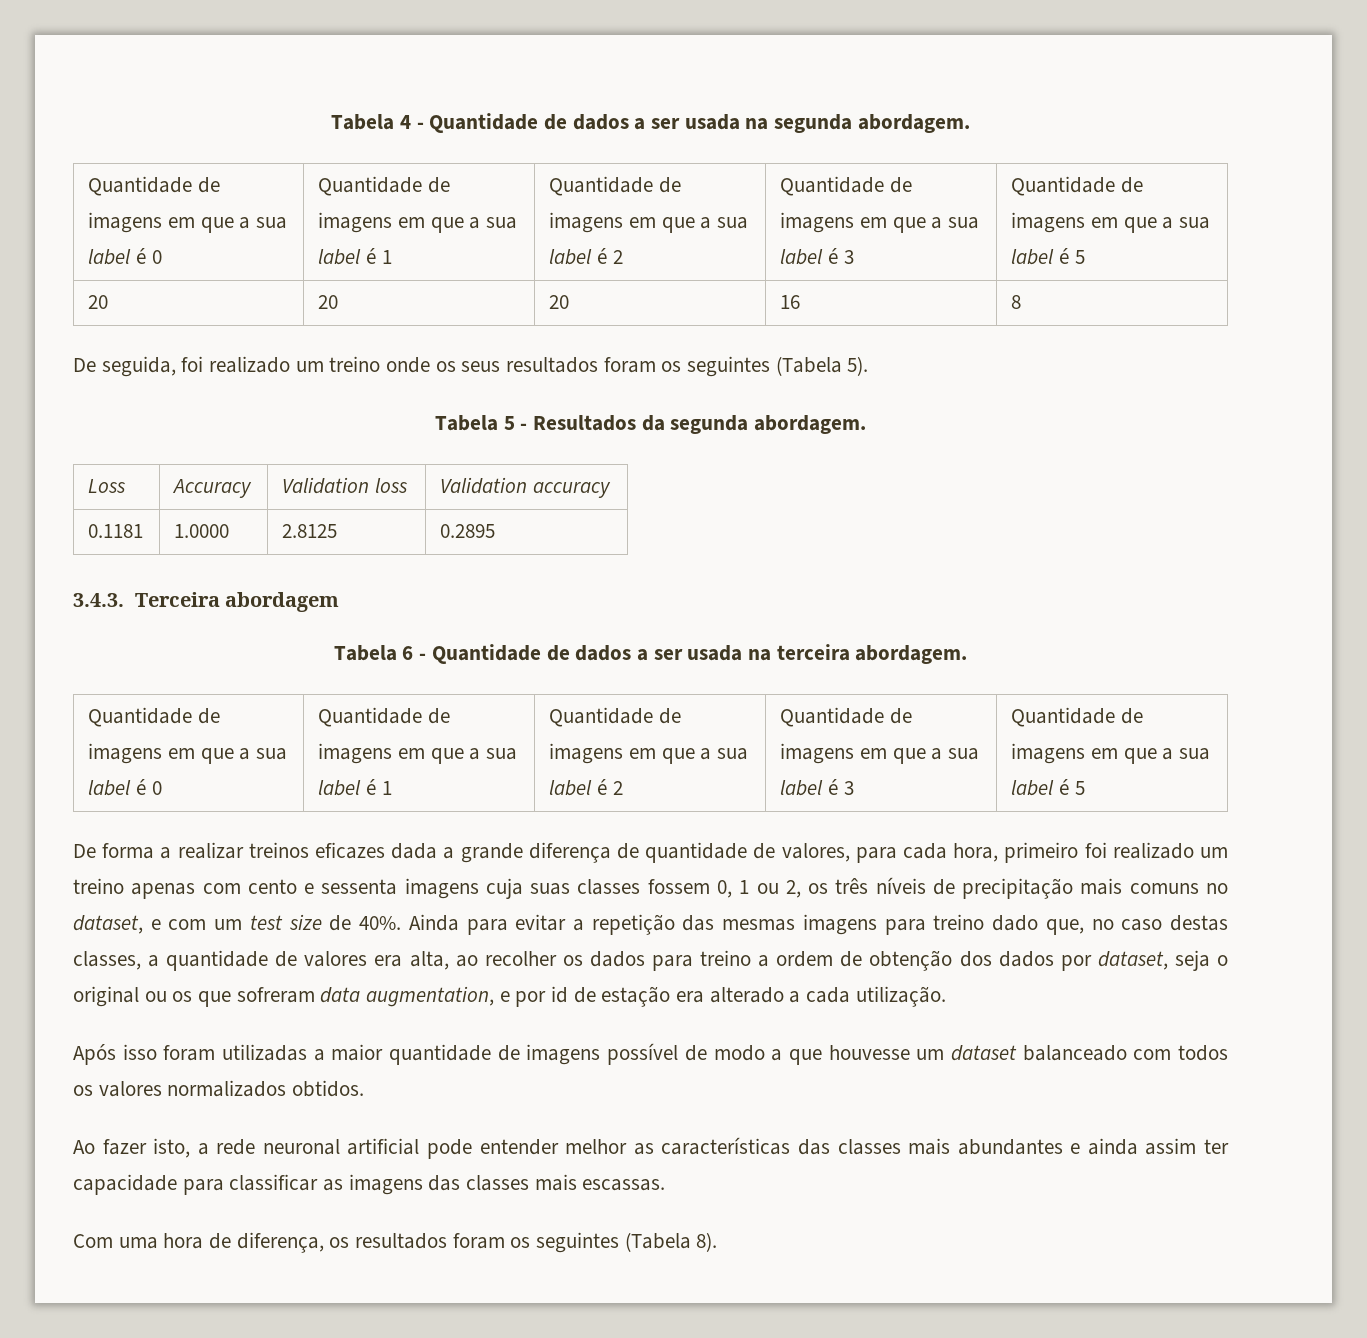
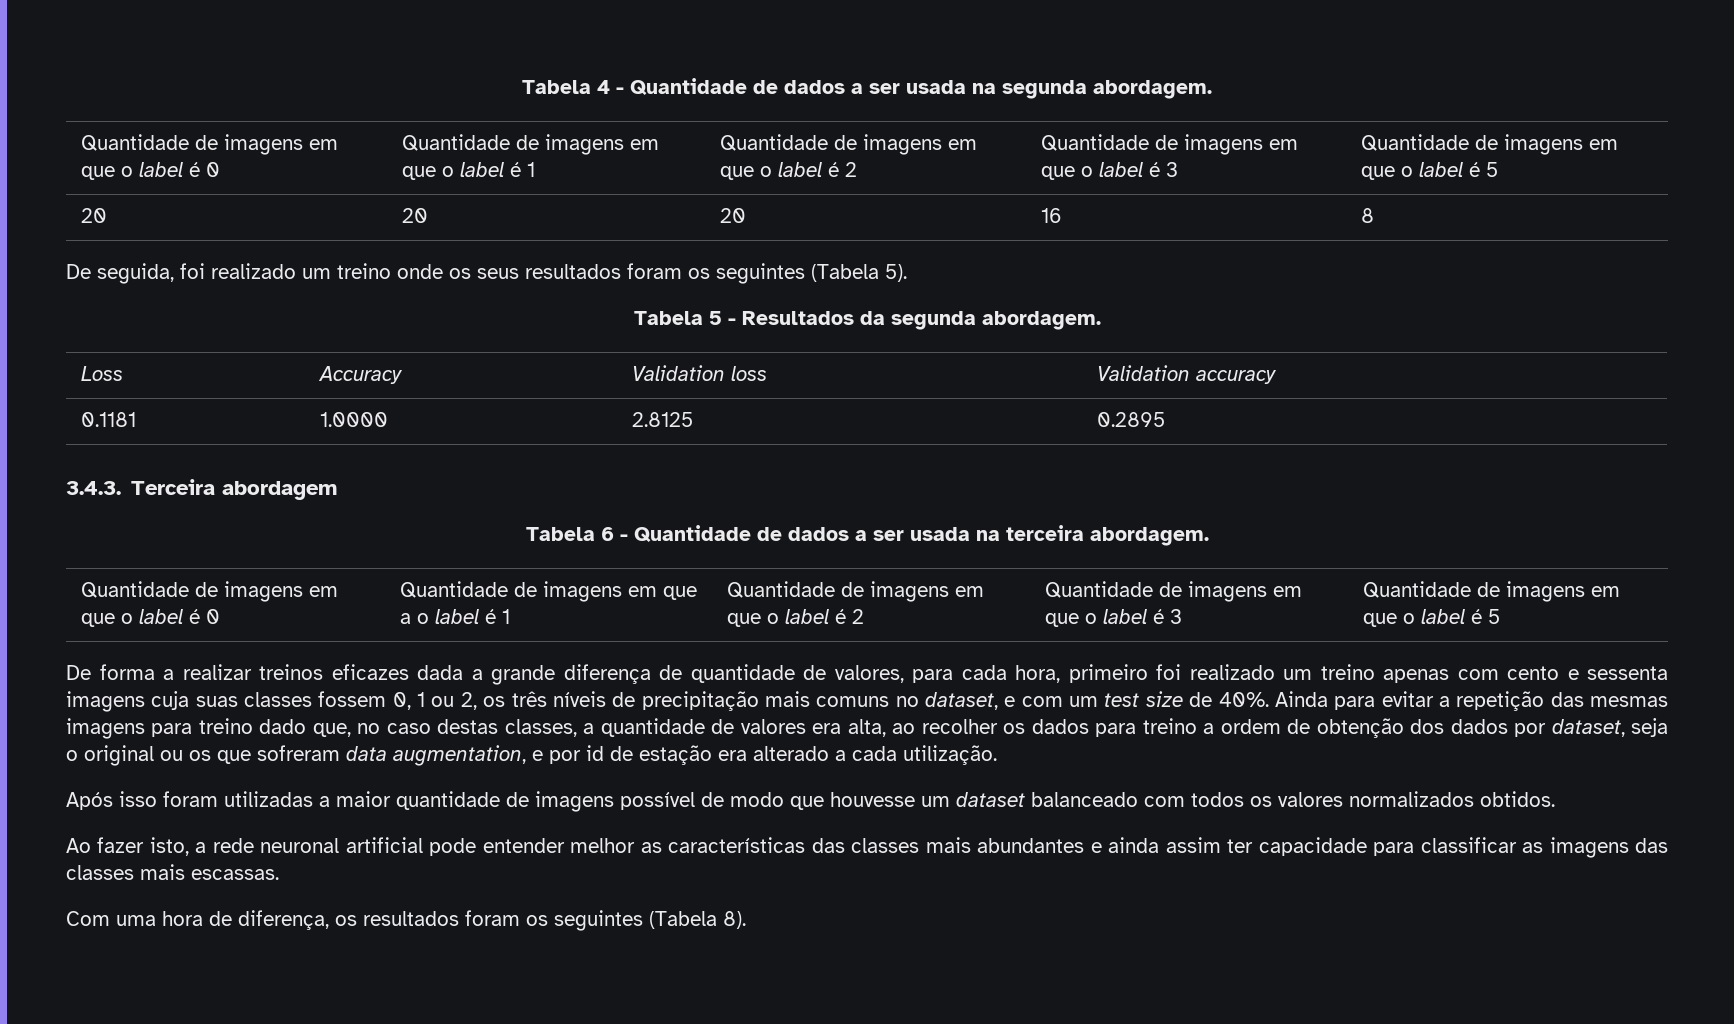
[239,217,287,229] [88,248,162,265] [318,176,450,196] [318,212,517,233] [318,248,392,265] [549,176,681,196] [549,212,748,233] [549,248,623,265] [780,176,912,196] [780,212,979,233] [780,248,854,265] [1011,176,1143,196] [1011,212,1210,233] a sua label é 0 | Quantidade de imagens em que a sua label é 1 | Quantidade de imagens em que a sua label é 2 | Quantidade de imagens em que a sua label é 3 | Quantidade de imagens em que a sua -> [121,162,221,177] [402,134,660,155] [402,162,536,180] [720,134,978,155] [720,162,858,180] [1041,134,1299,155] [1041,162,1179,180] [1361,134,1619,155] [1361,166,1414,180] o label é 0 | Quantidade de imagens em que o label é 1 | Quantidade de imagens em que o label é 2 | Quantidade de imagens em que o label é 3 | Quantidade de imagens em que o
[239,748,287,760] [88,779,162,796] [318,707,450,727] [318,743,517,764] [318,779,392,796] [549,707,681,727] [549,743,748,764] [549,779,623,796] [780,707,912,727] [780,743,979,764] [780,779,854,796] [1011,707,1143,727] [1011,743,1210,764] a sua label é 0 | Quantidade de imagens em que a sua label é 1 | Quantidade de imagens em que a sua label é 2 | Quantidade de imagens em que a sua label é 3 | Quantidade de imagens em que a sua -> [121,609,221,624] [400,581,698,602] [400,609,511,624] [727,581,985,602] [727,609,865,627] [1045,581,1303,602] [1045,609,1183,627] [1363,581,1621,602] [1363,613,1416,627] o label é 0 | Quantidade de imagens em que a o label é 1 | Quantidade de imagens em que o label é 2 | Quantidade de imagens em que o label é 3 | Quantidade de imagens em que o
[771,1049,783,1061] a -> (784, 799) none

